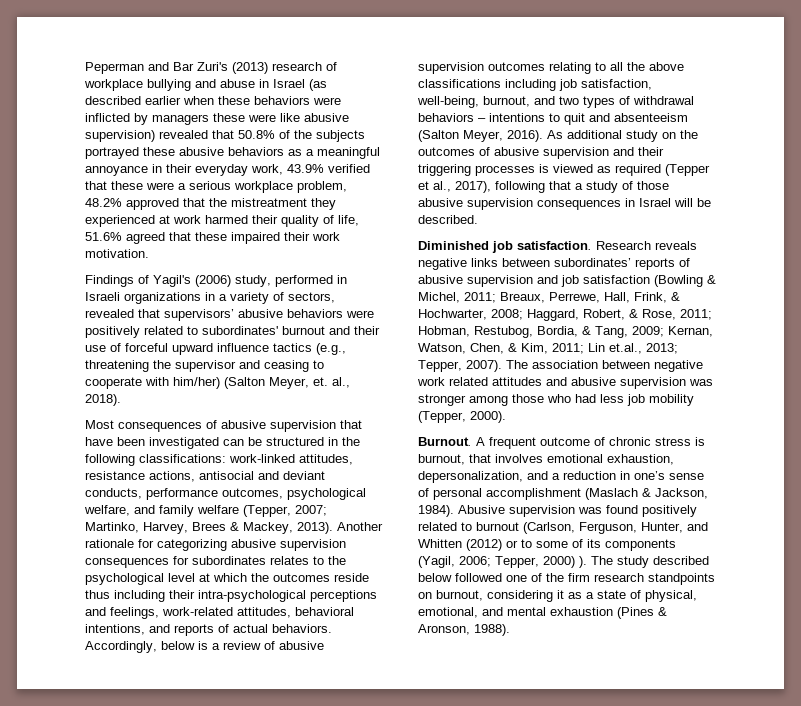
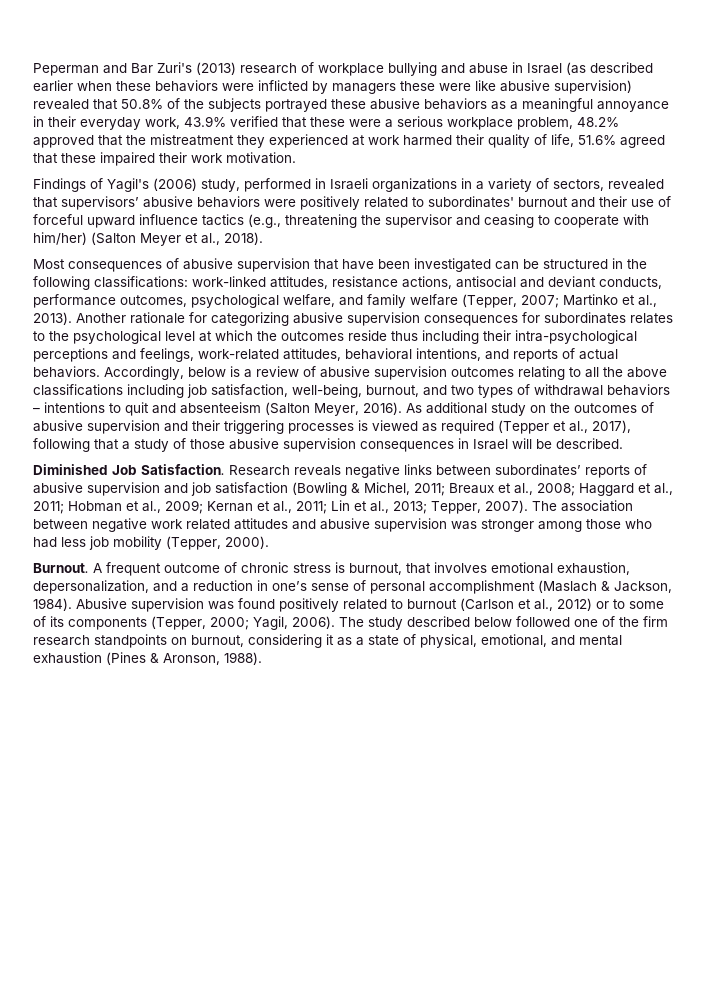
[269,377,328,389] Meyer, et. -> [140,233,198,246] Meyer et
[85,522,293,534] Martinko, Harvey, Brees & Mackey, -> [563,294,657,307] Martinko et al.,
[492,241,592,253] job satisfaction. -> [112,464,225,475] Job Satisfaction.
[500,292,680,303] [418,309,712,321] [418,326,713,338] [418,343,642,354] Breaux, Perrewe, Hall, Frink, & Hochwarter, 2008; Haggard, Robert, & Rose, 2011; Hobman, Restubog, Bordia, & Tang, 2009; Kernan, Watson, Chen, & Kim, 2011; Lin et.al., -> [449,483,673,496] [33,500,389,514] Breaux et al., 2008; Haggard et al., 2011; Hobman et al., 2009; Kernan et al., 2011; Lin et al.,
[523,522,708,534] [418,539,502,551] (Carlson, Ferguson, Hunter, and Whitten (2012) -> [460,598,592,611] (Carlson et al., 2012)
[418,556,587,568] (Yagil, 2006; Tepper, 2000) ). -> [151,616,335,630] (Tepper, 2000; Yagil, 2006).

